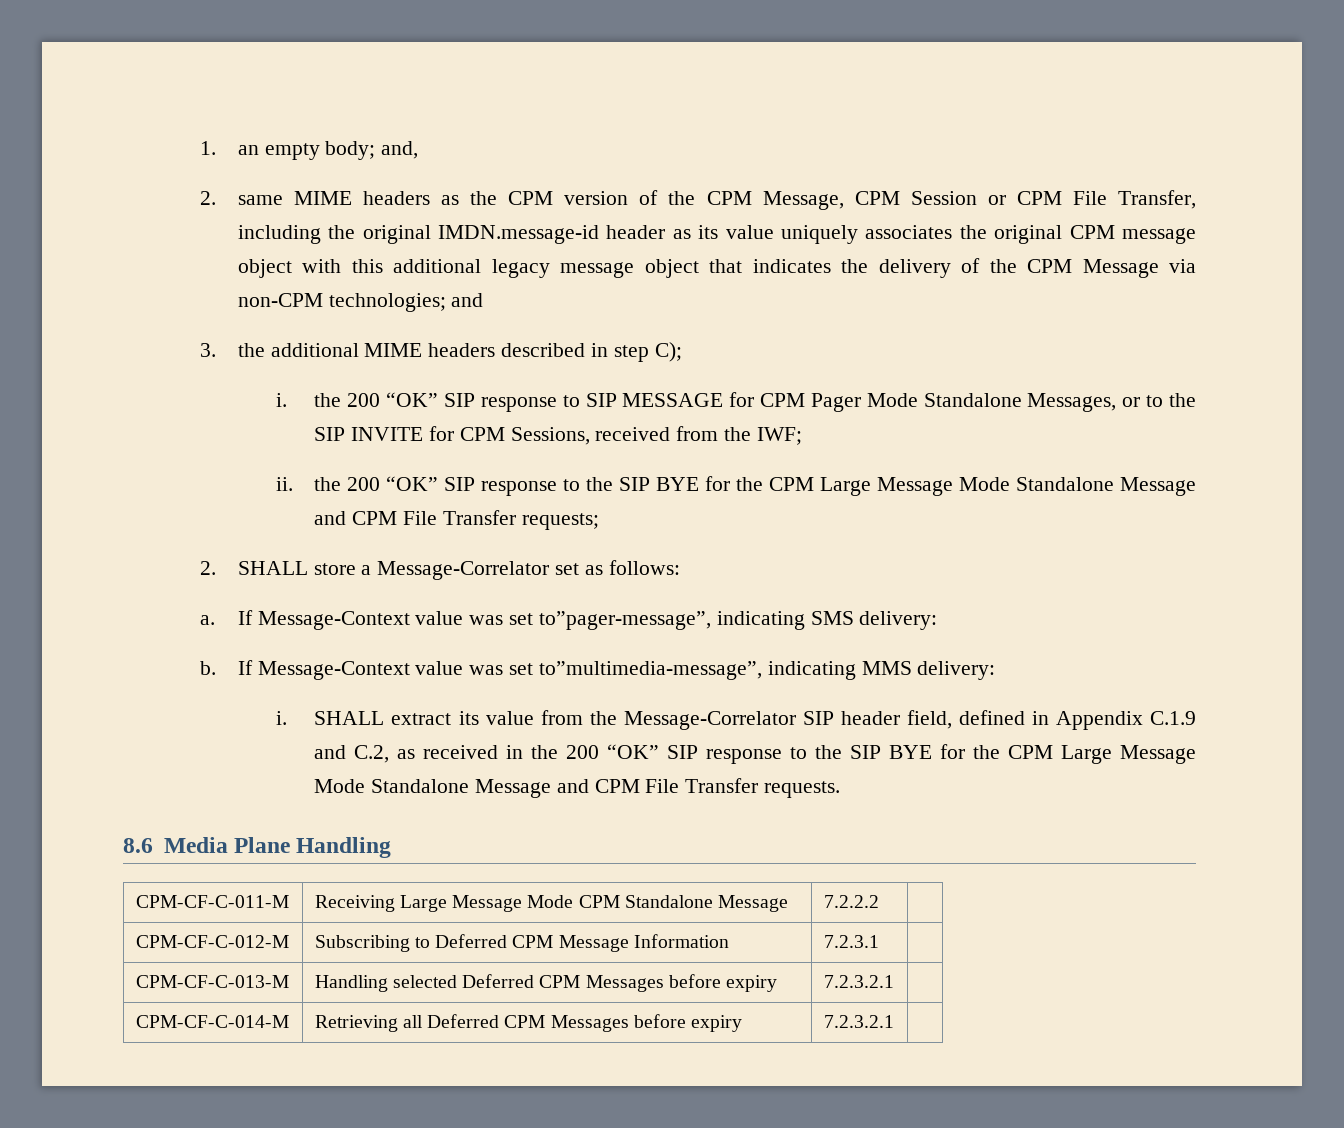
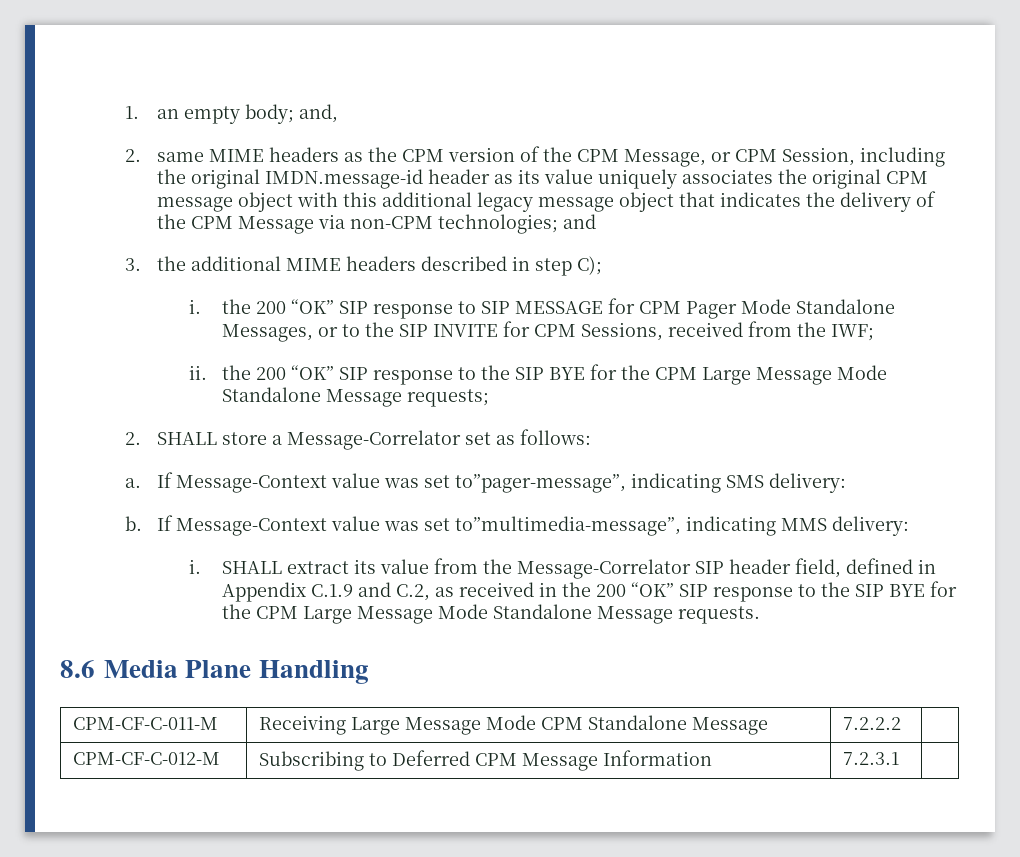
[854,190,1196,209] CPM Session or CPM File Transfer, -> [710,147,855,166] or CPM Session,
[314,510,516,525] and CPM File Transfer -> (402, 398) none
[556,778,759,793] and CPM File Transfer -> (673, 615) none
[135,975,289,988] [314,974,778,992] [823,975,894,988] [135,1015,289,1028] [314,1014,743,1032] [823,1015,894,1028] // CPM-CF-C-013-M | Handling selected Deferred CPM Messages before expiry | 7.2.3.2.1 | // CPM-CF-C-014-M | Retrieving all Deferred CPM Messages before expiry | 7.2.3.2.1 | -> (899, 758) none

